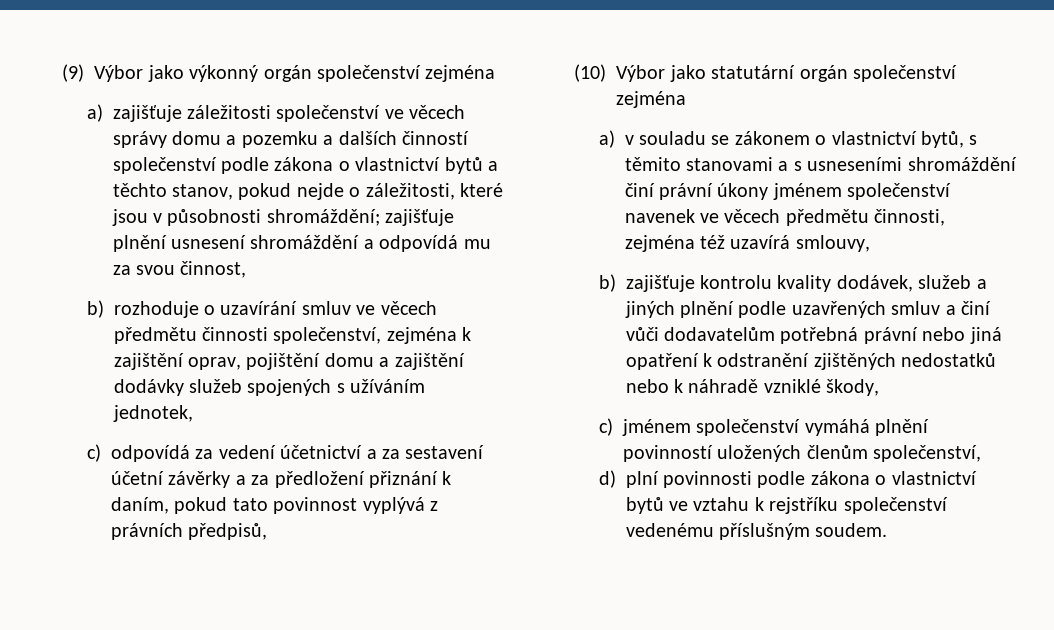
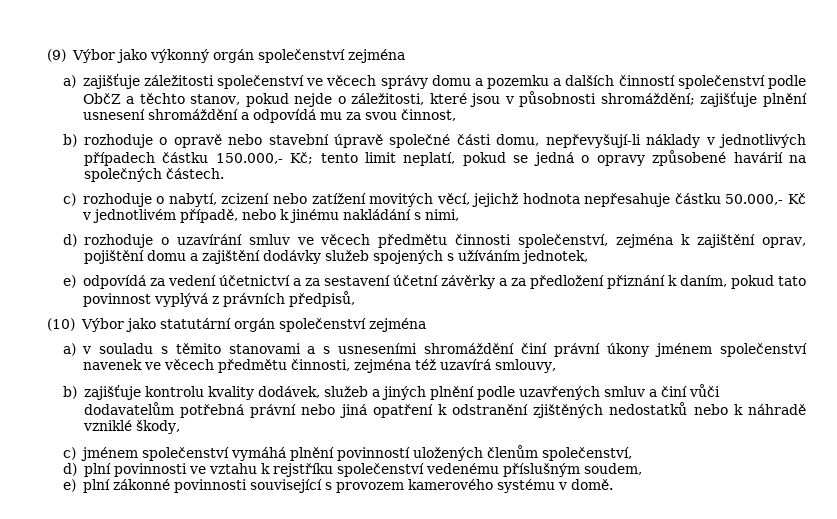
[274,157,483,174] zákona o vlastnictví bytů -> [82,93,121,104] ObčZ
(216, 310) none -> [173,134,806,148] [83,150,806,166] [83,168,224,182] [63,193,806,207] [81,209,459,223] [63,234,169,248] opravě nebo stavební úpravě společné části domu, nepřevyšují-li náklady v jednotlivých případech částku 150.000,- Kč; tento limit neplatí, pokud se jedná o opravy způsobené havárií na společných částech. // c) rozhoduje o nabytí, zcizení nebo zatížení movitých věcí, jejichž hodnota nepřesahuje částku 50.000,- Kč v jednotlivém případě, nebo k jinému nakládání s nimi, // d) rozhoduje o
[86,444,101,462] c) -> [63,275,77,288] e)
[711,131,965,148] se zákonem o vlastnictví bytů, -> (153, 348) none
[757,471,977,488] [625,497,664,514] podle zákona o vlastnictví bytů -> (187, 470) none
[815,523,888,537] soudem. -> [583,463,642,475] [63,479,613,493] soudem, // e) plní zákonné povinnosti související s provozem kamerového systému v domě.

